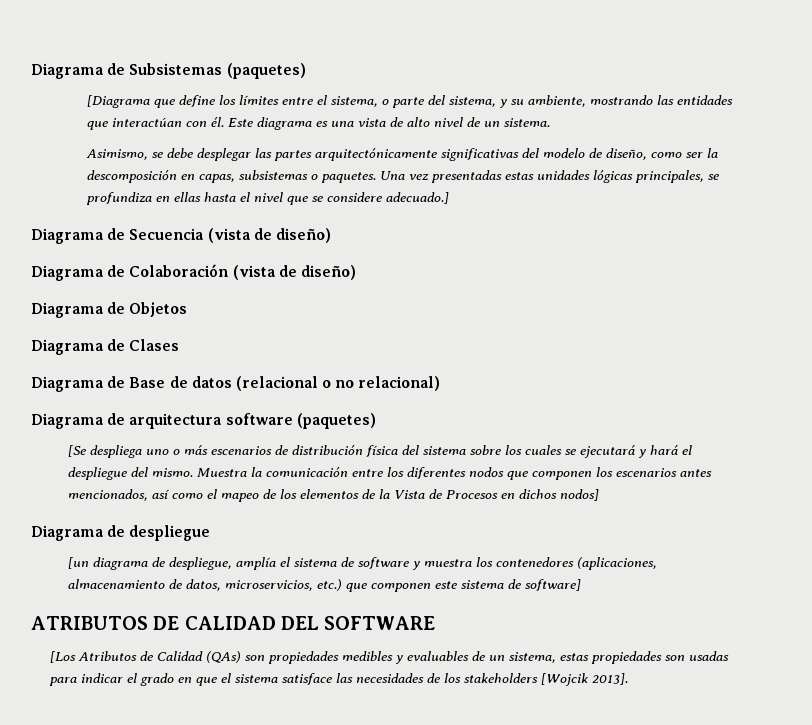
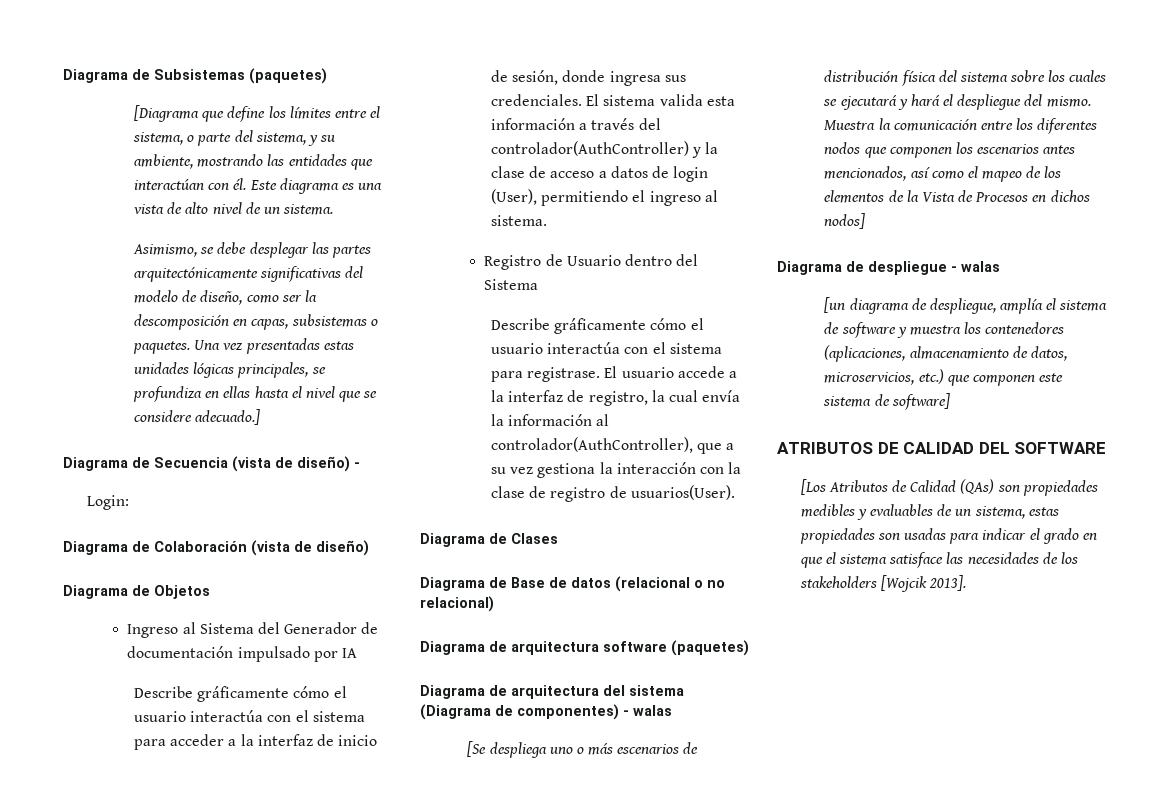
(331, 235) none -> [354,462,360,468] [86,495,129,510] - // Login:
(188, 309) none -> [127,622,379,638] [127,646,357,662] [133,686,347,702] [133,710,365,722] [133,734,378,750] [490,70,686,86] [490,94,735,106] [490,118,661,130] [490,141,719,158] [490,166,709,182] [490,189,718,206] [490,215,547,226] [484,254,699,270] [484,279,539,290] [490,318,704,334] [490,342,722,354] [490,366,737,382] [490,390,741,406] [490,414,610,426] [490,437,735,454] [490,462,742,478] [490,485,735,502] // Ingreso al Sistema del Generador de documentación impulsado por IA // Describe gráficamente cómo el usuario interactúa con el sistema para acceder a la interfaz de inicio de sesión, donde ingresa sus credenciales. El sistema valida esta información a través del controlador(AuthController) y la clase de acceso a datos de login (User), permitiendo el ingreso al sistema. // Registro de Usuario dentro del Sistema // Describe gráficamente cómo el usuario interactúa con el sistema para registrase. El usuario accede a la interfaz de registro, la cual envía la información al controlador(AuthController), que a su vez gestiona la interacción con la clase de registro de usuarios(User).
(376, 421) none -> [420,685,684,699] [420,704,672,720] // Diagrama de arquitectura del sistema (Diagrama de componentes) - walas
(211, 533) none -> [951,261,1000,272] - walas

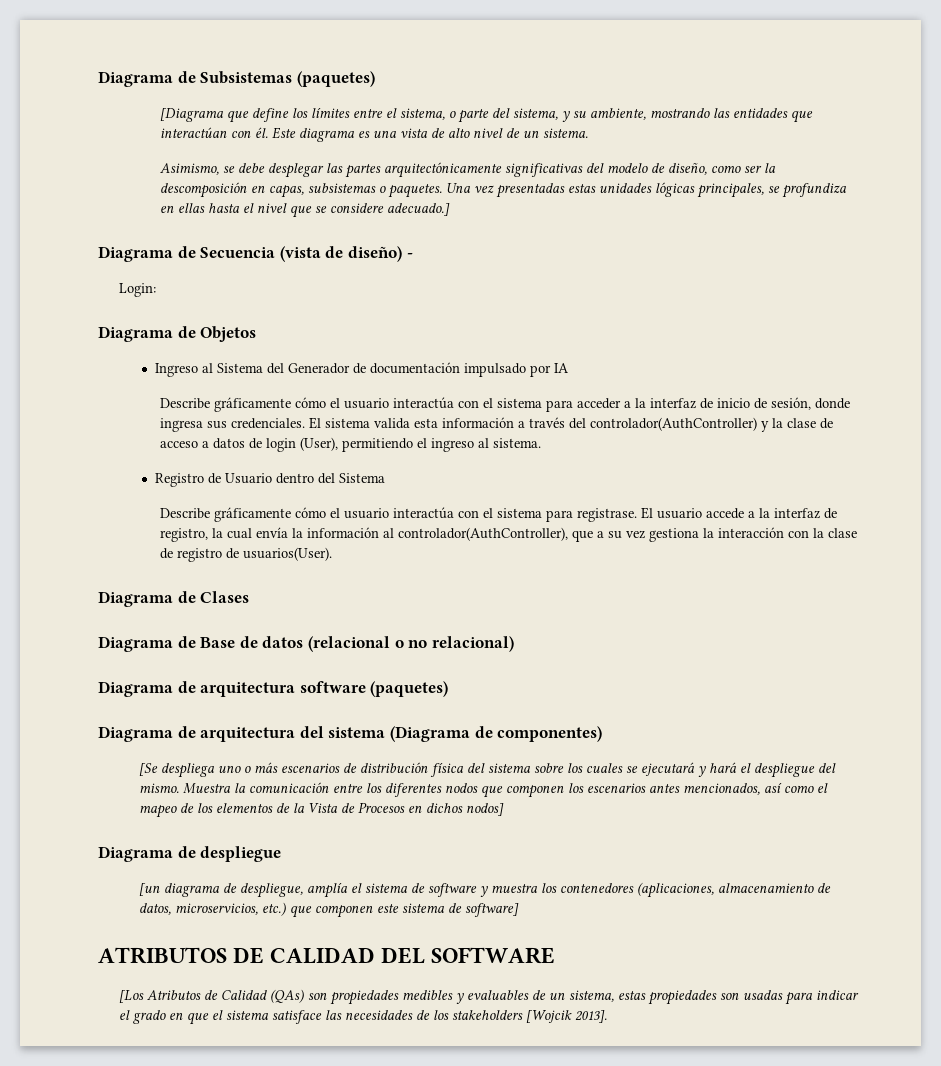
[63,540,369,556] // Diagrama de Colaboración (vista de diseño) -> (156, 290) none
[623,705,672,716] - walas -> (603, 734) none
[951,261,1000,272] - walas -> (282, 854) none

